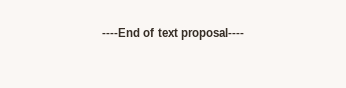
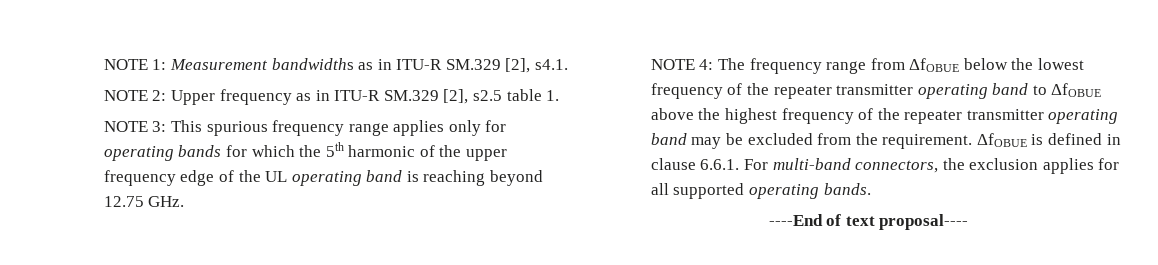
(102, 32) none -> [103,58,569,73] [103,89,560,105] [103,120,507,136] [103,142,508,161] [103,170,544,186] [103,196,185,207] [650,58,1085,74] [650,83,1102,99] [650,108,1119,124] [650,133,1121,149] [650,158,1120,174] [650,183,871,199] NOTE 1: Measurement bandwidths as in ITU-R SM.329 [2], s4.1. // NOTE 2: Upper frequency as in ITU-R SM.329 [2], s2.5 table 1. // NOTE 3: This spurious frequency range applies only for operating bands for which the 5th harmonic of the upper frequency edge of the UL operating band is reaching beyond 12.75 GHz. // NOTE 4: The frequency range from ΔfOBUE below the lowest frequency of the repeater transmitter operating band to ΔfOBUE above the highest frequency of the repeater transmitter operating band may be excluded from the requirement. ΔfOBUE is defined in clause 6.6.1. For multi-band connectors, the exclusion applies for all supported operating bands. //

